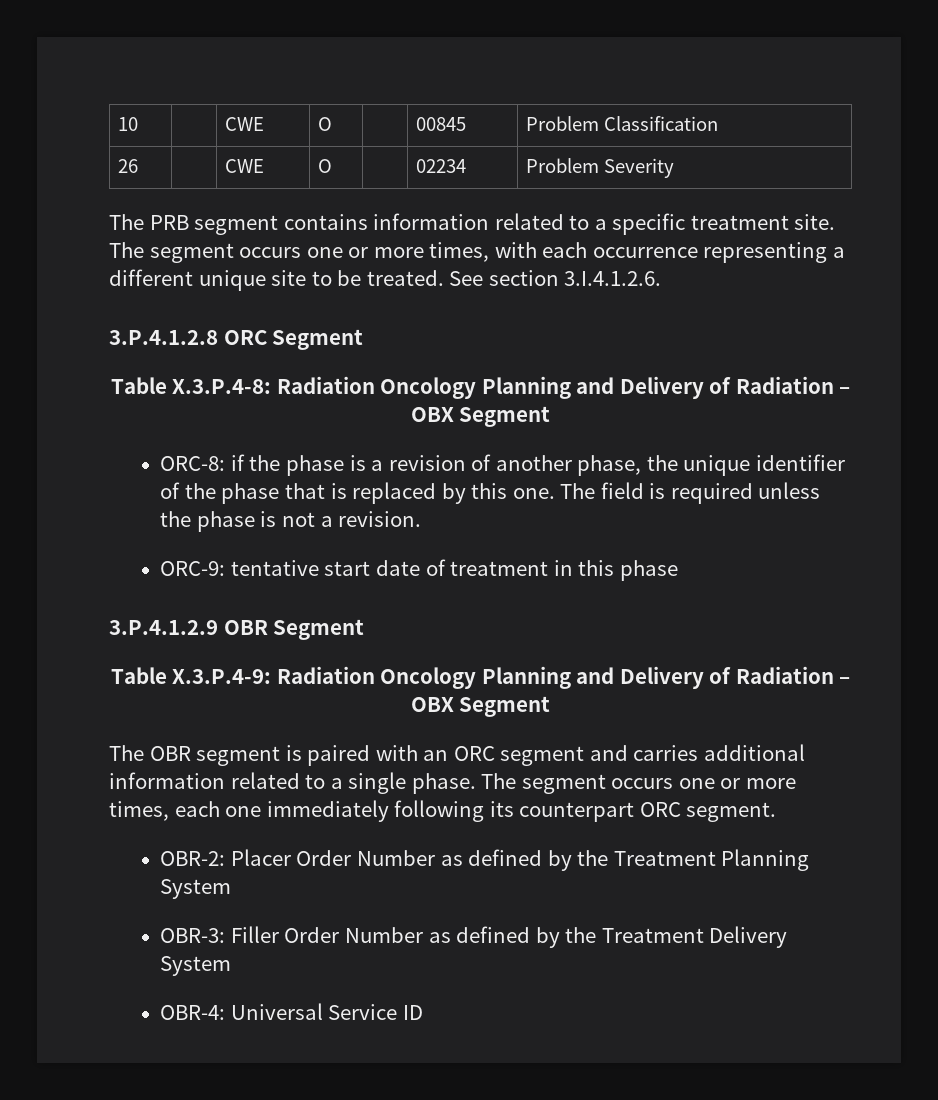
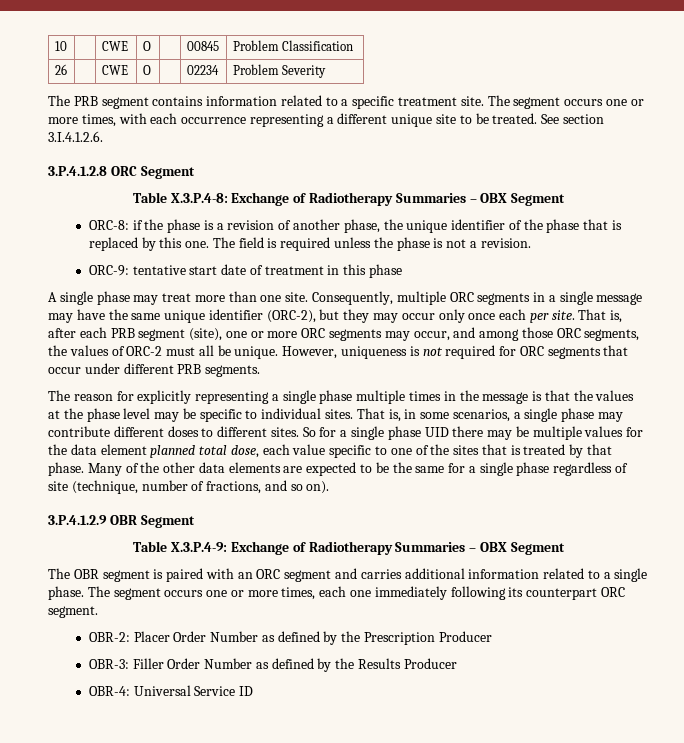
[276,376,834,399] Radiation Oncology Planning and Delivery of Radiation -> [231,192,466,206] Exchange of Radiotherapy Summaries
(678, 570) none -> [48,291,643,305] [48,309,623,323] [48,327,640,341] [48,345,629,359] [48,363,261,377] [48,390,635,404] [48,408,624,422] [48,426,644,440] [48,444,613,458] [48,462,629,476] [48,480,330,494] // A single phase may treat more than one site. Consequently, multiple ORC segments in a single message may have the same unique identifier (ORC-2), but they may occur only once each per site. That is, after each PRB segment (site), one or more ORC segments may occur, and among those ORC segments, the values of ORC-2 must all be unique. However, uniqueness is not required for ORC segments that occur under different PRB segments. // The reason for explicitly representing a single phase multiple times in the message is that the values at the phase level may be specific to individual sites. That is, in some scenarios, a single phase may contribute different doses to different sites. So for a single phase UID there may be multiple values for the data element planned total dose, each value specific to one of the sites that is treated by that phase. Many of the other data elements are expected to be the same for a single phase regardless of site (technique, number of fractions, and so on).
[276,666,834,689] Radiation Oncology Planning and Delivery of Radiation -> [230,541,466,555] Exchange of Radiotherapy Summaries
[613,849,810,871] [160,879,232,899] Treatment Planning System -> [363,631,492,645] Prescription Producer
[601,926,788,948] [160,956,232,976] Treatment Delivery System -> [357,658,457,669] Results Producer

